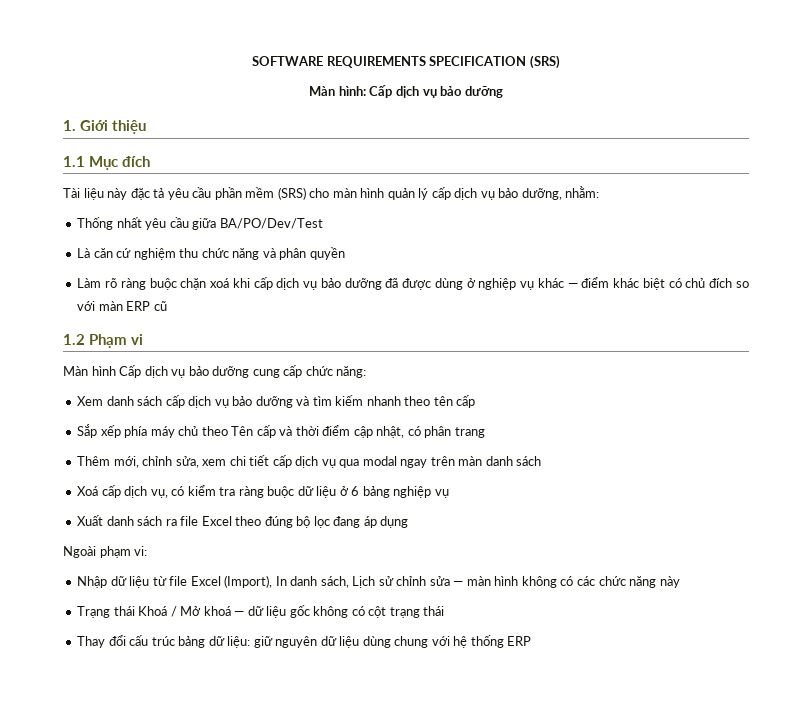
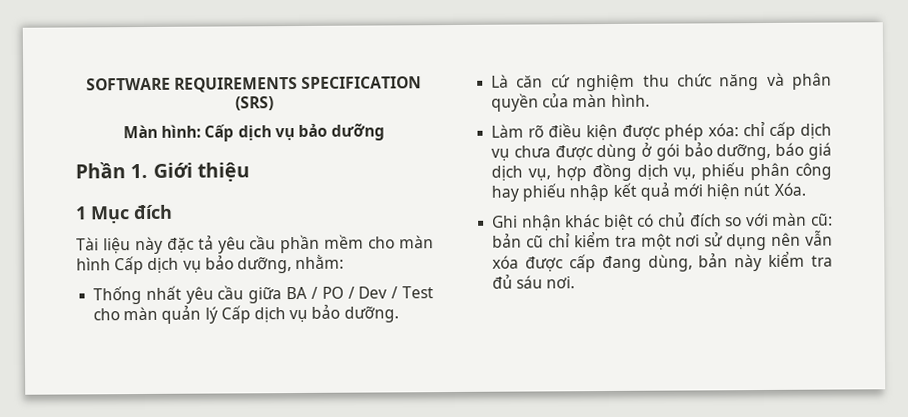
(503, 92) none -> [75,162,126,179] Phần
[63,156,85,167] 1.1 -> [75,206,87,220] 1
[277,187,306,200] (SRS) -> (365, 241) none
[387,187,451,200] quản lý cấp -> [114,256,145,275] Cấp
[219,218,323,229] BA/PO/Dev/Test -> [286,286,434,300] [93,304,399,324] BA / PO / Dev / Test cho màn quản lý Cấp dịch vụ bảo dưỡng.
(345, 253) none -> [542,93,650,108] của màn hình.
[120,277,610,290] ràng buộc chặn xoá khi cấp dịch vụ bảo dưỡng đã được dùng ở nghiệp vụ khác — điểm -> [548,121,832,141] [491,142,832,162] [491,162,832,182] [491,182,806,202] [492,214,562,231] điều kiện được phép xóa: chỉ cấp dịch vụ chưa được dùng ở gói bảo dưỡng, báo giá dịch vụ, hợp đồng dịch vụ, phiếu phân công hay phiếu nhập kết quả mới hiện nút Xóa. // Ghi nhận
[126,301,151,311] ERP -> [810,213,833,226] [492,233,523,248] cũ: bản
[63,334,143,348] [63,365,367,378] [77,395,476,408] [77,424,485,438] [77,455,542,468] [77,485,449,498] [77,515,409,528] [63,546,148,558] [77,575,680,588] [77,605,445,618] [77,635,532,648] // 1.2 Phạm vi // Màn hình Cấp dịch vụ bảo dưỡng cung cấp chức năng: // Xem danh sách cấp dịch vụ bảo dưỡng và tìm kiếm nhanh theo tên cấp // Sắp xếp phía máy chủ theo Tên cấp và thời điểm cập nhật, có phân trang // Thêm mới, chỉnh sửa, xem chi tiết cấp dịch vụ qua modal ngay trên màn danh sách // Xoá cấp dịch vụ, có kiểm tra ràng buộc dữ liệu ở 6 bảng nghiệp vụ // Xuất danh sách ra file Excel theo đúng bộ lọc đang áp dụng // Ngoài phạm vi: // Nhập dữ liệu từ file Excel (Import), In danh sách, Lịch sử chỉnh sửa — màn hình không có các chức năng này // Trạng thái Khoá / Mở khoá — dữ liệu gốc không có cột trạng thái // Thay đổi cấu trúc bảng dữ liệu: giữ nguyên dữ liệu dùng chung với hệ thống ERP -> [547,230,833,251] [492,251,833,273] [492,274,576,289] chỉ kiểm tra một nơi sử dụng nên vẫn xóa được cấp đang dùng, bản này kiểm tra đủ sáu nơi.

